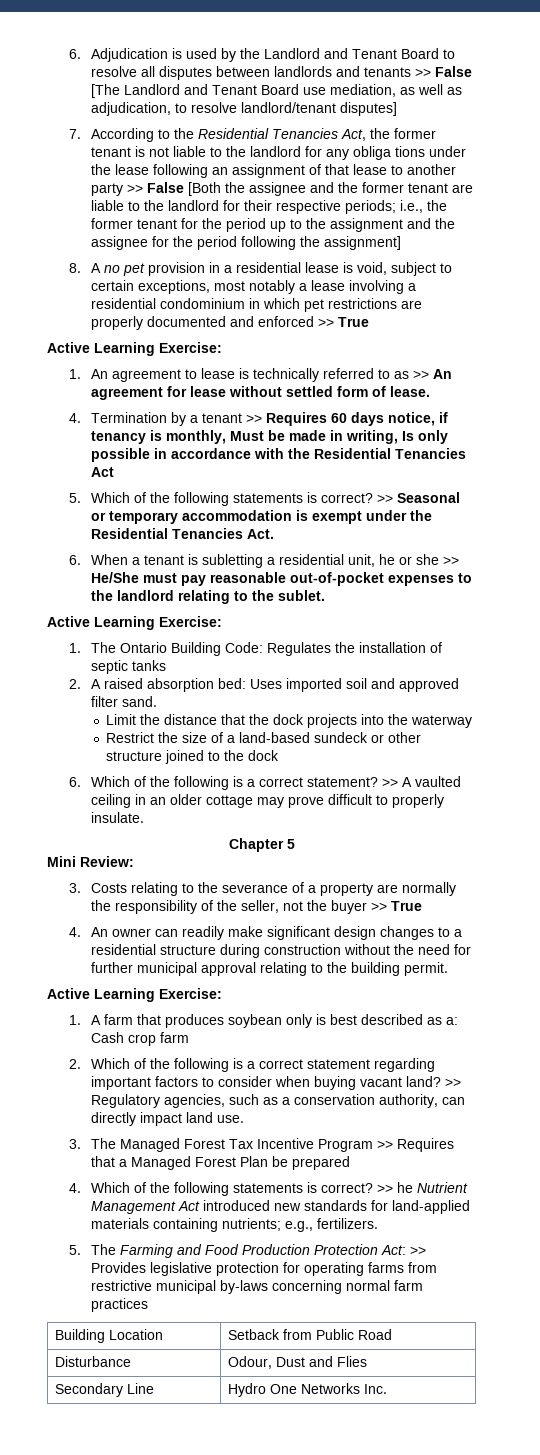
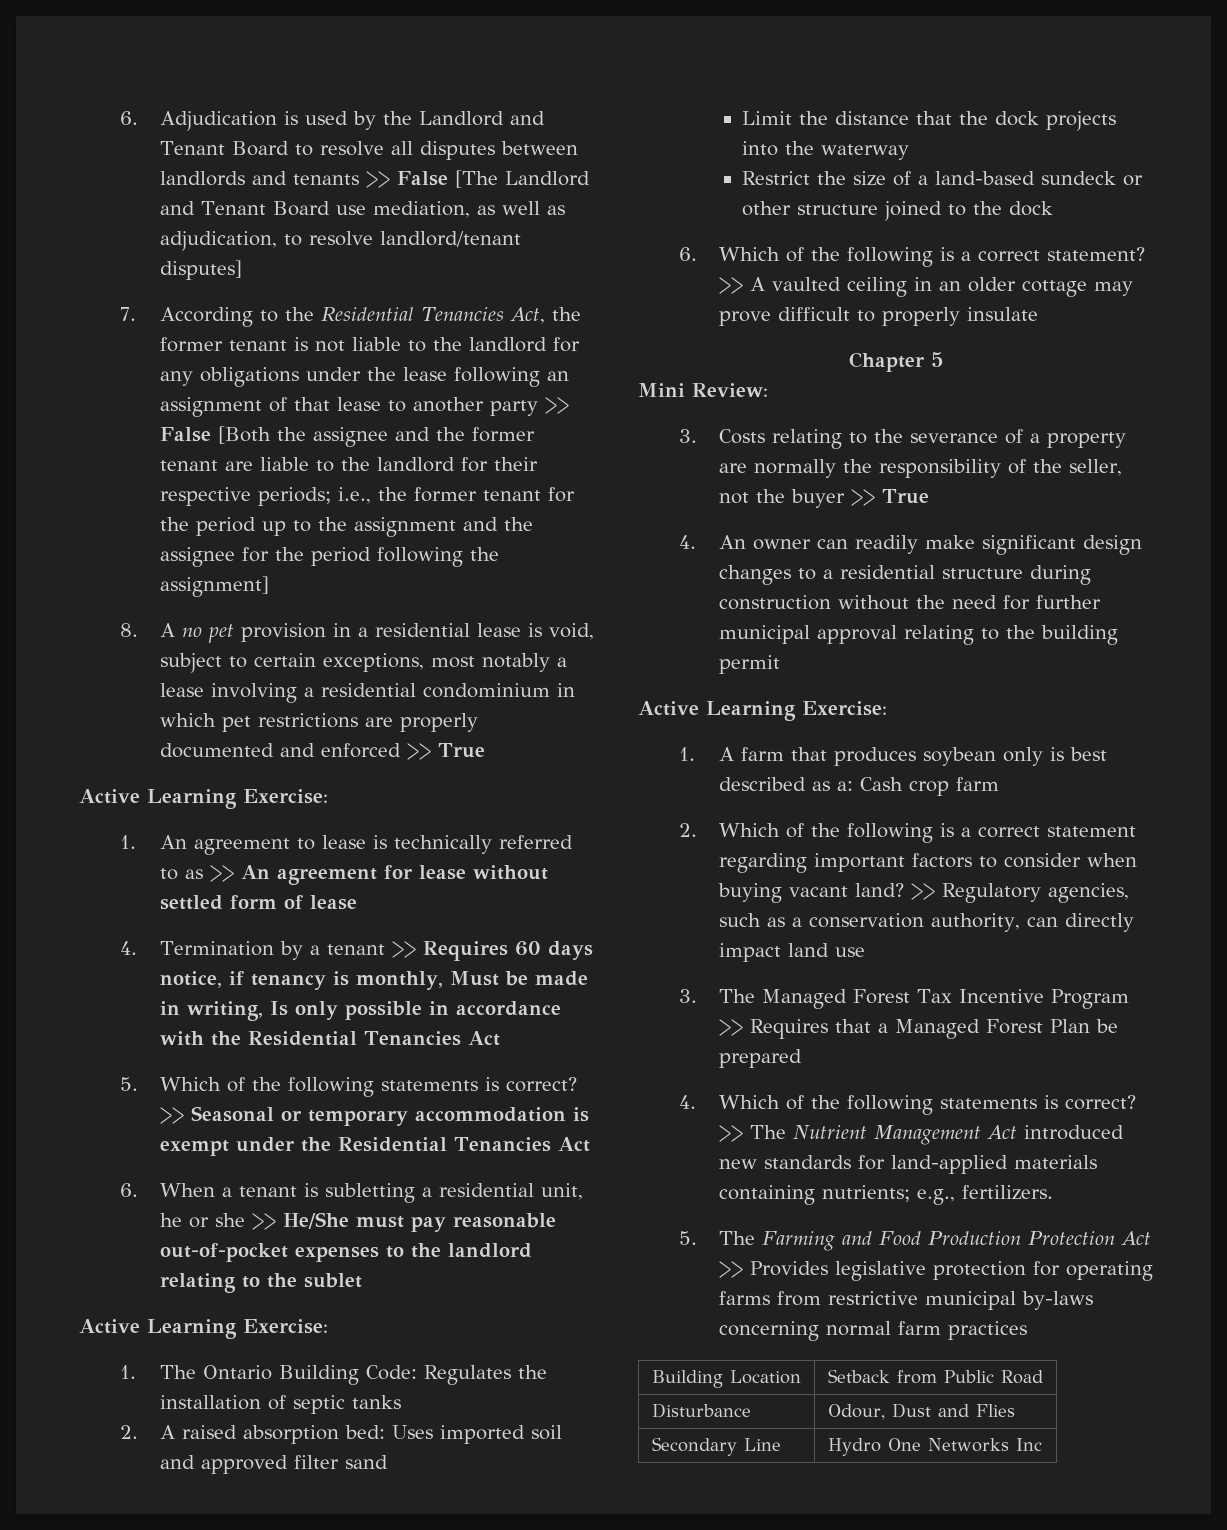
[352,146,425,160] obliga tions -> [200,367,300,387] obligations
[389,386,430,397] lease. -> [310,895,358,910] lease
[246,529,274,539] Act. -> [558,1137,591,1152] Act
[277,590,325,601] sublet. -> [304,1273,363,1288] sublet
[121,696,157,707] sand. -> [345,1455,389,1469] sand
[90,812,144,823] insulate. -> [967,307,1039,321] insulate
[403,962,448,976] permit. -> [719,655,781,674] permit
[216,1115,244,1123] use. -> [835,947,866,957] use
[396,1182,413,1193] he -> [750,1125,787,1139] The
[380,1245,406,1255] Act: -> [1121,1231,1152,1245] Act
[363,1384,387,1394] Inc. -> [1015,1438,1042,1451] Inc

